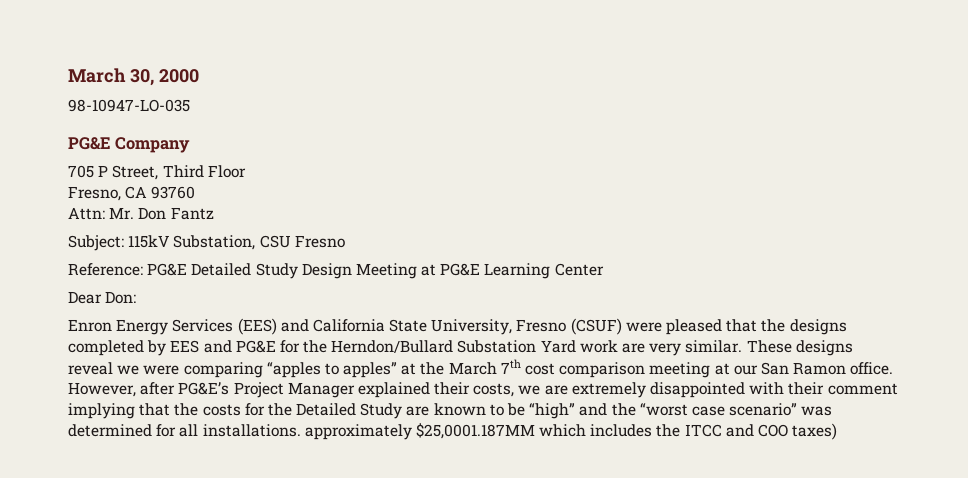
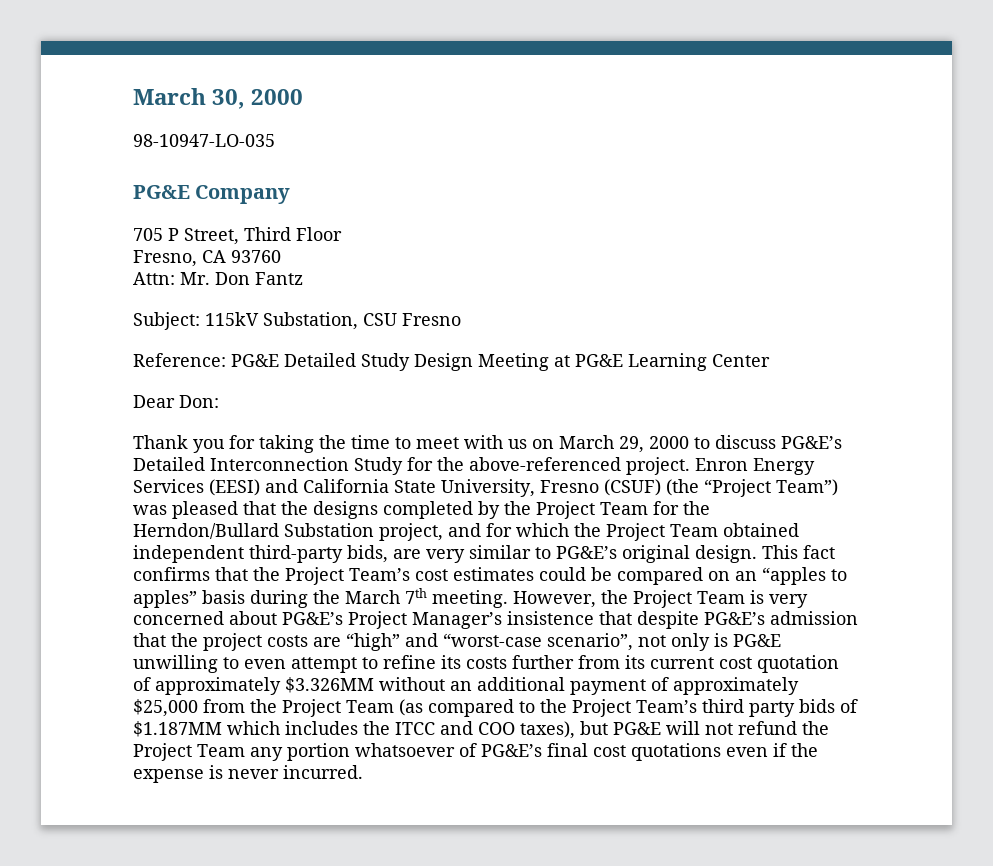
(137, 297) none -> [133,435,842,453] [133,457,690,475] Thank you for taking the time to meet with us on March 29, 2000 to discuss PG&E’s Detailed Interconnection Study for the above-referenced project.
[237,318,277,335] (EES) -> [209,479,260,496] (EESI)
[625,322,662,332] were -> [666,479,838,497] [133,505,167,515] (the “Project Team”) was
[170,340,276,353] EES and PG&E -> [504,501,648,519] the Project Team
[540,340,853,356] [68,362,263,378] Yard work are very similar. These designs reveal we were comparing -> [379,523,799,541] [133,545,835,563] [133,567,757,585] project, and for which the Project Team obtained independent third-party bids, are very similar to PG&E’s original design. This fact confirms that the Project Team’s cost estimates could be compared on an
[401,363,417,375] at -> [202,590,308,608] basis during
[525,362,894,378] [68,382,898,398] [68,403,833,419] [68,423,535,440] cost comparison meeting at our San Ramon office. However, after PG&E’s Project Manager explained their costs, we are extremely disappointed with their comment implying that the costs for the Detailed Study are known to be “high” and the “worst case scenario” was determined for all installations. approximately $25,0001.187MM -> [432,590,808,608] [133,611,858,629] [133,633,781,651] [133,655,839,673] [133,677,799,695] [133,699,858,717] [133,721,222,737] meeting. However, the Project Team is very concerned about PG&E’s Project Manager’s insistence that despite PG&E’s admission that the project costs are “high” and “worst-case scenario”, not only is PG&E unwilling to even attempt to refine its costs further from its current cost quotation of approximately $3.326MM without an additional payment of approximately $25,000 from the Project Team (as compared to the Project Team’s third party bids of $1.187MM
[792,423,838,440] taxes) -> [520,721,829,739] [133,743,818,761] [133,765,363,783] taxes), but PG&E will not refund the Project Team any portion whatsoever of PG&E’s final cost quotations even if the expense is never incurred.

